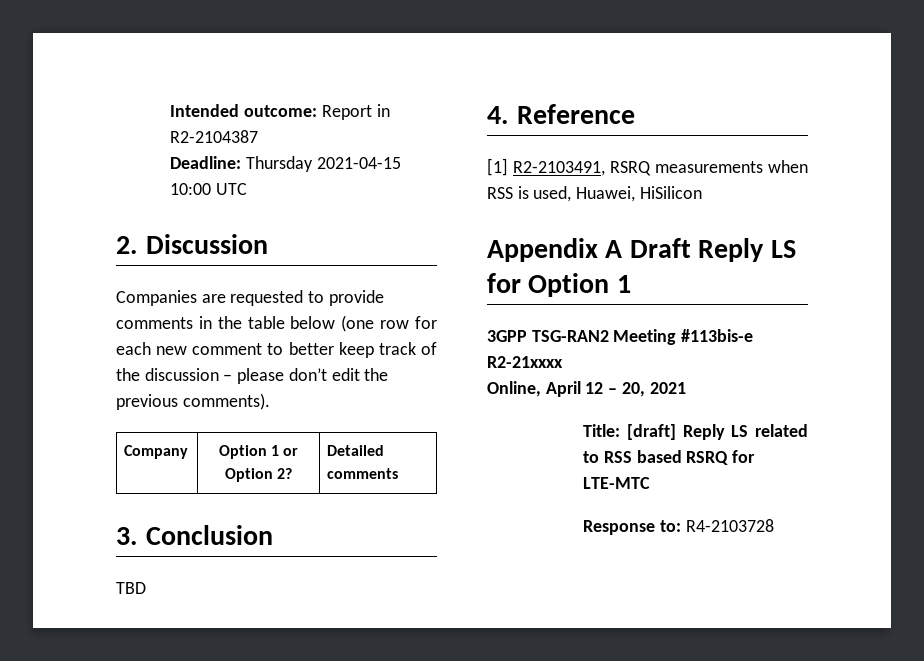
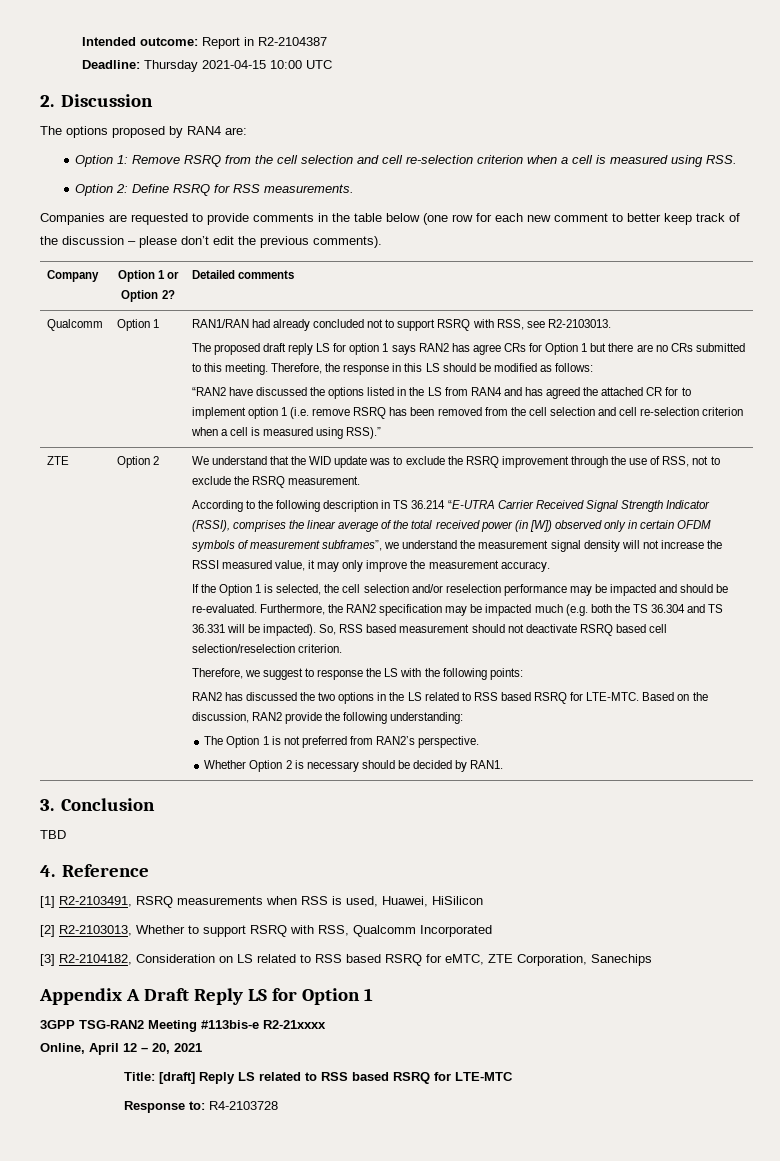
(268, 244) none -> [40,126,247,138] [75,155,738,167] [75,184,355,196] // The options proposed by RAN4 are: // Option 1: Remove RSRQ from the cell selection and cell re-selection criterion when a cell is measured using RSS. // Option 2: Define RSRQ for RSS measurements.
(399, 473) none -> [46,319,103,331] [116,319,159,331] [191,319,611,331] [191,343,745,355] [191,363,594,375] [191,387,691,399] [191,407,744,419] [190,427,382,439] [46,456,69,465] [116,456,159,468] [191,456,720,468] [191,476,360,488] [191,500,711,512] [191,520,712,532] [191,540,723,552] [191,560,550,572] [191,584,729,596] [191,604,724,616] [191,624,668,636] [191,644,342,653] [191,668,523,680] [191,692,708,704] [191,712,464,724] [204,736,480,748] [204,760,504,772] // Qualcomm | Option 1 | RAN1/RAN had already concluded not to support RSRQ with RSS, see R2-2103013. // The proposed draft reply LS for option 1 says RAN2 has agree CRs for Option 1 but there are no CRs submitted to this meeting. Therefore, the response in this LS should be modified as follows: // “RAN2 have discussed the options listed in the LS from RAN4 and has agreed the attached CR for to implement option 1 (i.e. remove RSRQ has been removed from the cell selection and cell re-selection criterion when a cell is measured using RSS).” // ZTE | Option 2 | We understand that the WID update was to exclude the RSRQ improvement through the use of RSS, not to exclude the RSRQ measurement. // According to the following description in TS 36.214 “E-UTRA Carrier Received Signal Strength Indicator (RSSI), comprises the linear average of the total received power (in [W]) observed only in certain OFDM symbols of measurement subframes”, we understand the measurement signal density will not increase the RSSI measured value, it may only improve the measurement accuracy. // If the Option 1 is selected, the cell selection and/or reselection performance may be impacted and should be re-evaluated. Furthermore, the RAN2 specification may be impacted much (e.g. both the TS 36.304 and TS 36.331 will be impacted). So, RSS based measurement should not deactivate RSRQ based cell selection/reselection criterion. // Therefore, we suggest to response the LS with the following points: // RAN2 has discussed the two options in the LS related to RSS based RSRQ for LTE-MTC. Based on the discussion, RAN2 provide the following understanding: // The Option 1 is not preferred from RAN2’s perspective. // Whether Option 2 is necessary should be decided by RAN1.
(702, 192) none -> [40,925,492,937] [40,954,652,966] // [2] R2-2103013, Whether to support RSRQ with RSS, Qualcomm Incorporated // [3] R2-2104182, Consideration on LS related to RSS based RSRQ for eMTC, ZTE Corporation, Sanechips

